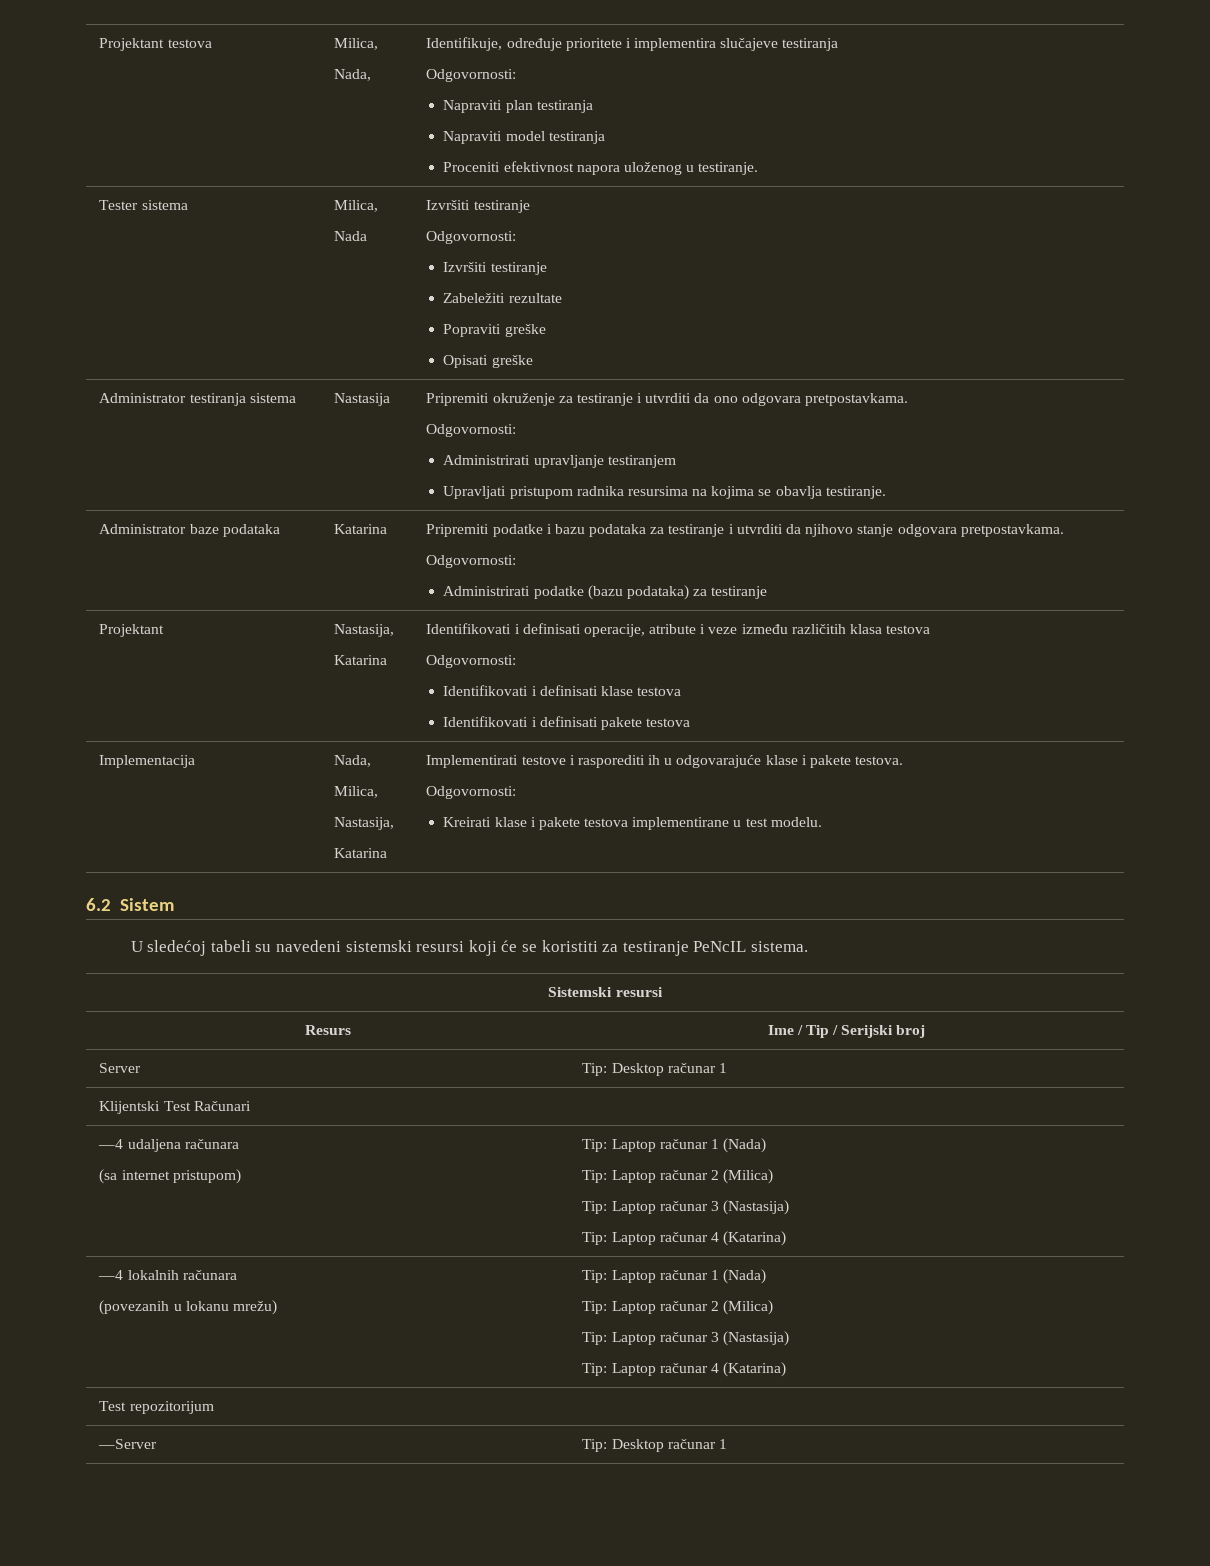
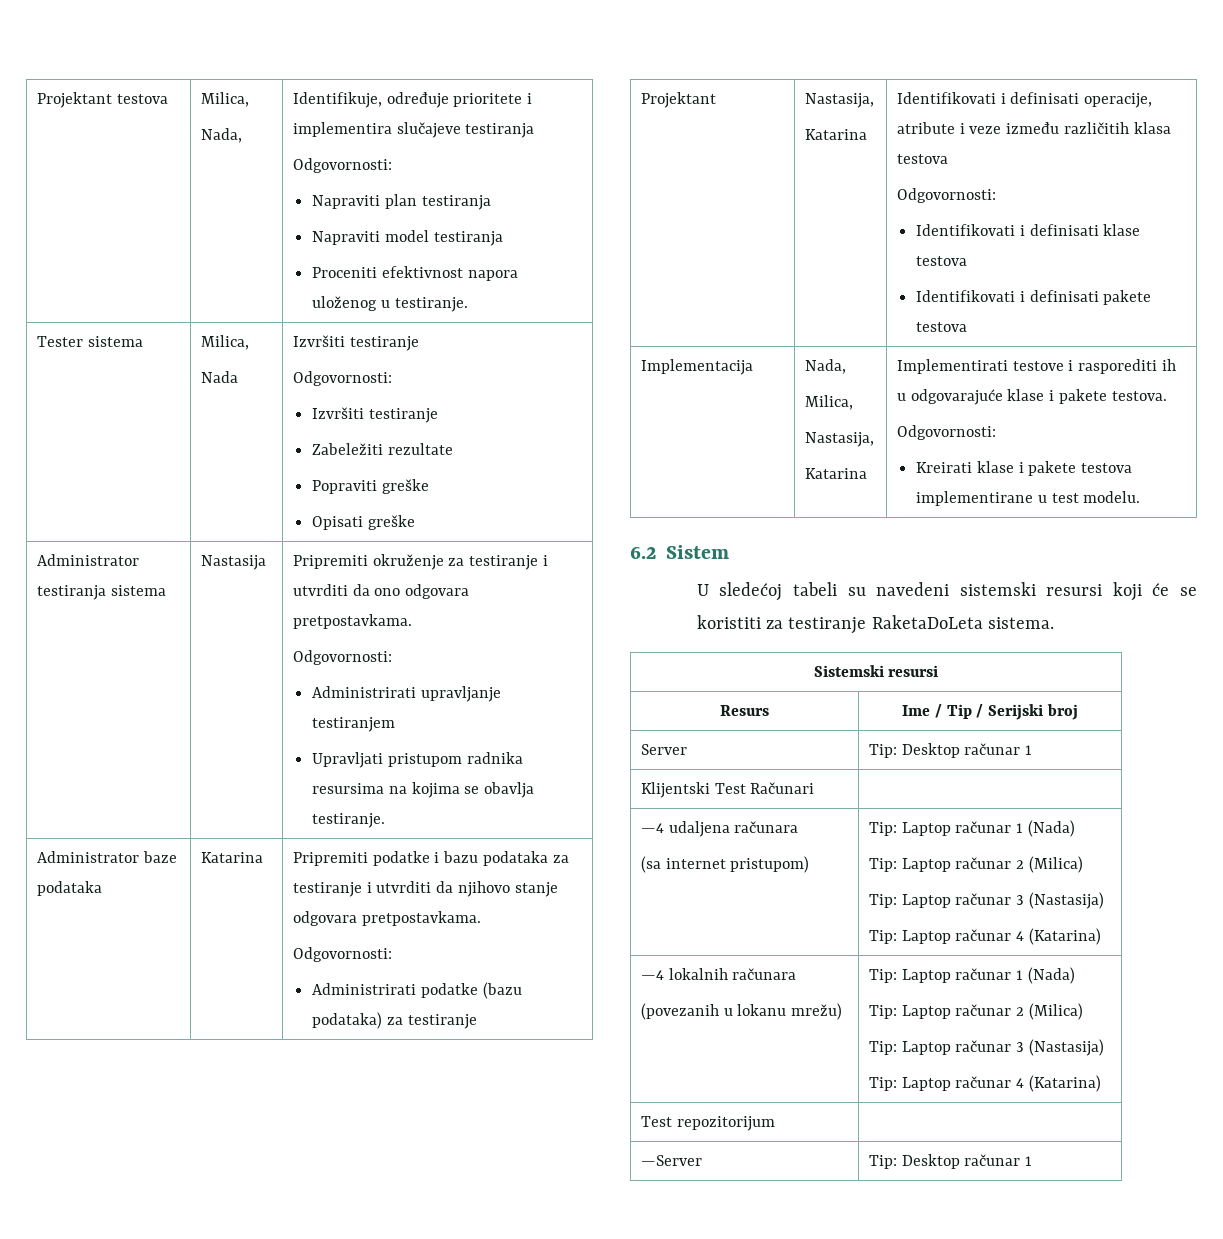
[693,941,747,952] PeNcIL -> [871,615,983,629] RaketaDoLeta

